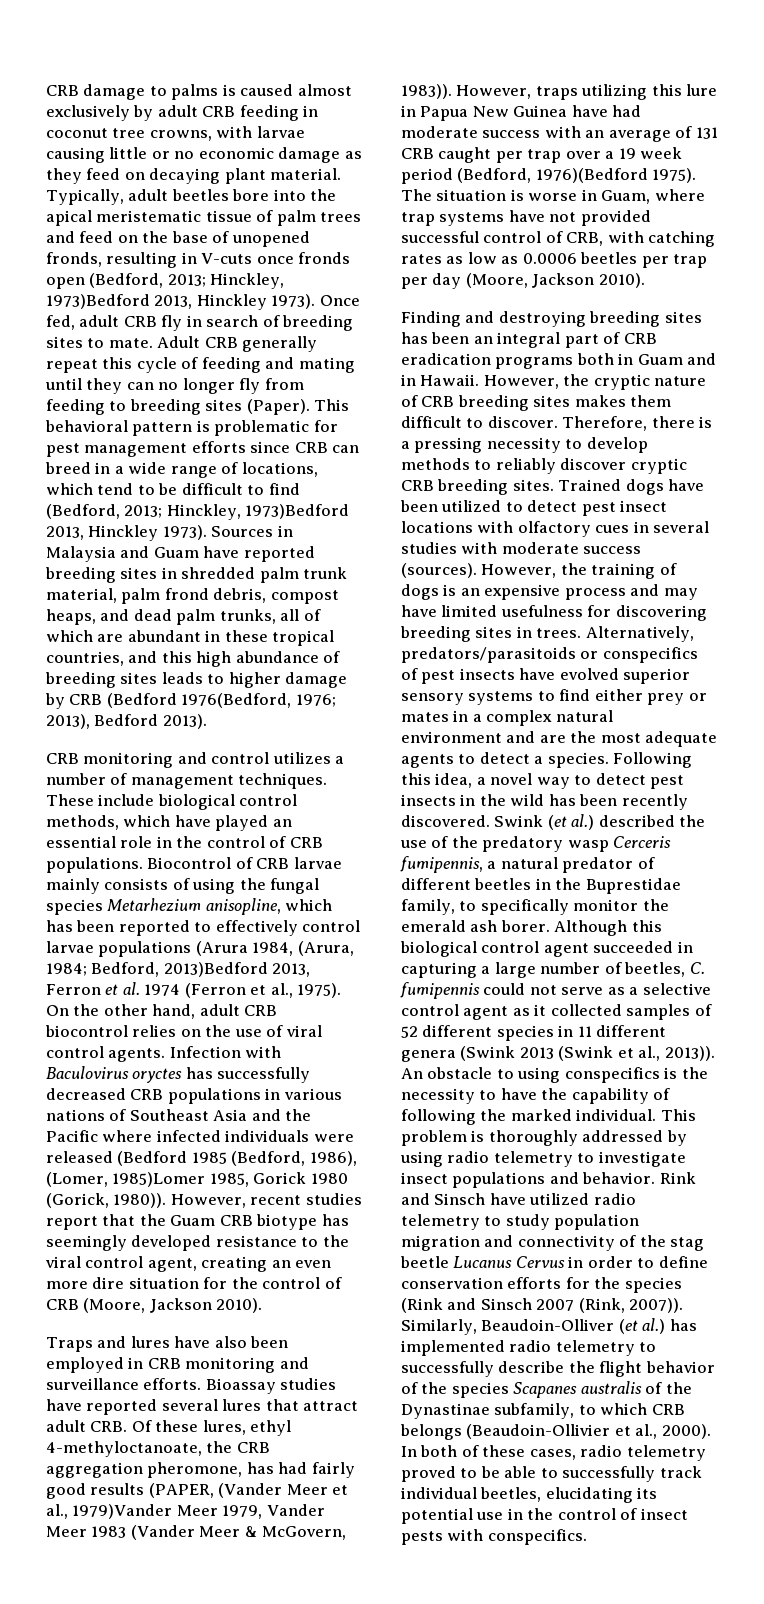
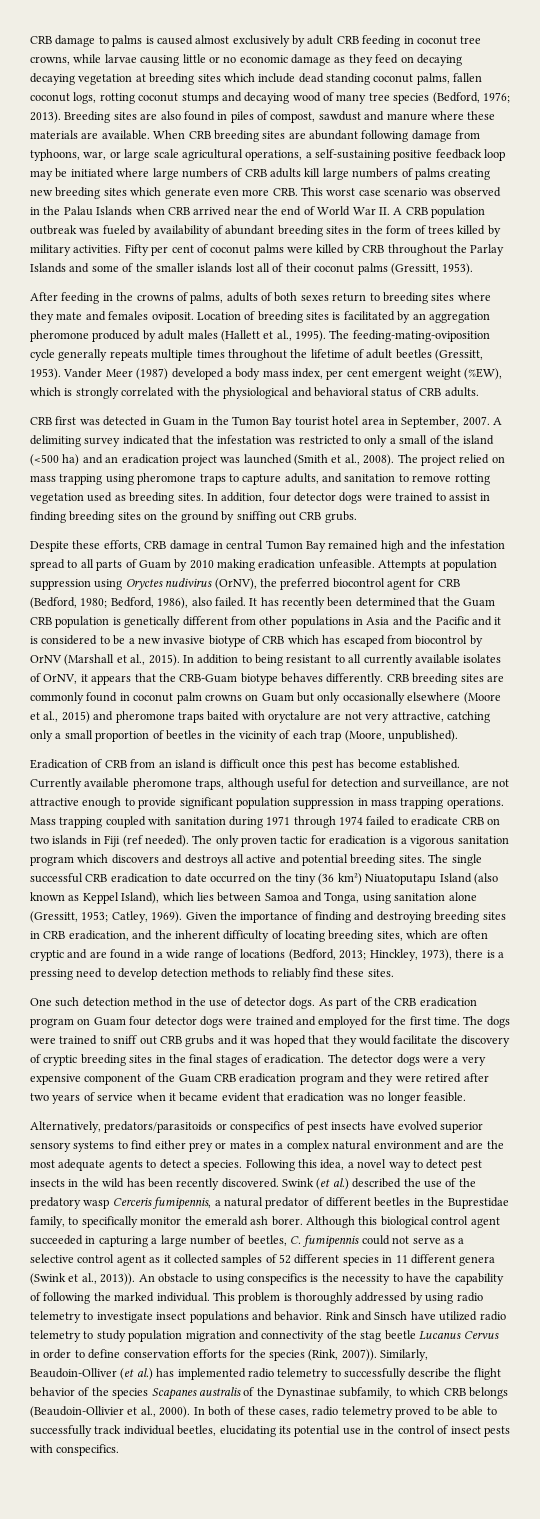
[216,126,253,138] with -> [73,54,102,63] while
[224,168,342,184] [46,189,337,205] [46,210,362,226] [46,231,310,247] [46,252,351,268] [46,273,285,289] [46,294,360,310] [46,315,354,331] [46,336,318,352] [46,357,355,373] [45,378,304,394] [46,399,350,415] [45,420,338,436] [46,441,360,457] [45,462,91,474] plant material. Typically, adult beetles bore into the apical meristematic tissue of palm trees and feed on the base of unopened fronds, resulting in V-cuts once fronds open (Bedford, 2013; Hinckley, 1973)Bedford 2013, Hinckley 1973). Once fed, adult CRB fly in search of breeding sites to mate. Adult CRB generally repeat this cycle of feeding and mating until they can no longer fly from feeding to breeding sites (Paper). This behavioral pattern is problematic for pest management efforts since CRB can breed -> [30,73,483,85] [30,92,510,104] [30,111,496,123] [30,130,481,142] [30,149,506,161] [30,168,491,180] [30,187,501,199] [30,206,485,218] [30,225,501,237] [30,244,505,256] [30,263,474,275] [30,292,491,304] [30,311,490,323] [30,330,490,342] [30,349,484,361] [30,368,502,380] [30,387,479,399] [30,416,502,428] [30,435,495,447] [30,454,505,466] [30,473,490,485] [30,492,491,504] [30,511,357,523] [30,540,505,552] [30,559,497,571] [30,578,460,590] [30,597,495,609] [30,616,502,628] [30,635,483,647] [30,654,502,666] [30,673,504,685] [30,692,501,704] [30,711,490,723] [30,730,458,742] [30,759,460,771] [30,778,510,790] [30,797,504,809] [30,816,500,828] [30,835,509,847] [30,854,482,866] [30,873,498,885] [30,892,477,904] [30,911,506,923] [30,930,488,942] [30,949,142,961] decaying vegetation at breeding sites which include dead standing coconut palms, fallen coconut logs, rotting coconut stumps and decaying wood of many tree species (Bedford, 1976; 2013). Breeding sites are also found in piles of compost, sawdust and manure where these materials are available. When CRB breeding sites are abundant following damage from typhoons, war, or large scale agricultural operations, a self-sustaining positive feedback loop may be initiated where large numbers of CRB adults kill large numbers of palms creating new breeding sites which generate even more CRB. This worst case scenario was observed in the Palau Islands when CRB arrived near the end of World War II. A CRB population outbreak was fueled by availability of abundant breeding sites in the form of trees killed by military activities. Fifty per cent of coconut palms were killed by CRB throughout the Parlay Islands and some of the smaller islands lost all of their coconut palms (Gressitt, 1953). // After feeding in the crowns of palms, adults of both sexes return to breeding sites where they mate and females oviposit. Location of breeding sites is facilitated by an aggregation pheromone produced by adult males (Hallett et al., 1995). The feeding-mating-oviposition cycle generally repeats multiple times throughout the lifetime of adult beetles (Gressitt, 1953). Vander Meer (1987) developed a body mass index, per cent emergent weight (%EW), which is strongly correlated with the physiological and behavioral status of CRB adults. // CRB first was detected in Guam in the Tumon Bay tourist hotel area in September, 2007. A delimiting survey indicated that the infestation was restricted to only a small of the island (<500 ha) and an eradication project was launched (Smith et al., 2008). The project relied on mass trapping using pheromone traps to capture adults, and sanitation to remove rotting vegetation used as breeding sites. In addition, four detector dogs were trained to assist in finding breeding sites on the ground by sniffing out CRB grubs. // Despite these efforts, CRB damage in central Tumon Bay remained high and the infestation spread to all parts of Guam by 2010 making eradication unfeasible. Attempts at population suppression using Oryctes nudivirus (OrNV), the preferred biocontrol agent for CRB (Bedford, 1980; Bedford, 1986), also failed. It has recently been determined that the Guam CRB population is genetically different from other populations in Asia and the Pacific and it is considered to be a new invasive biotype of CRB which has escaped from biocontrol by OrNV (Marshall et al., 2015). In addition to being resistant to all currently available isolates of OrNV, it appears that the CRB-Guam biotype behaves differently. CRB breeding sites are commonly found in coconut palm crowns on Guam but only occasionally elsewhere (Moore et al., 2015) and pheromone traps baited with oryctalure are not very attractive, catching only a small proportion of beetles in the vicinity of each trap (Moore, unpublished). // Eradication of CRB from an island is difficult once this pest has become established. Currently available pheromone traps, although useful for detection and surveillance, are not attractive enough to provide significant population suppression in mass trapping operations. Mass trapping coupled with sanitation during 1971 through 1974 failed to eradicate CRB on two islands in Fiji (ref needed). The only proven tactic for eradication is a vigorous sanitation program which discovers and destroys all active and potential breeding sites. The single successful CRB eradication to date occurred on the tiny (36 km²) Niuatoputapu Island (also known as Keppel Island), which lies between Samoa and Tonga, using sanitation alone (Gressitt, 1953; Catley, 1969). Given the importance of finding and destroying breeding sites in CRB eradication, and the inherent difficulty of locating breeding sites, which are often cryptic and are found
[241,462,318,477] [46,483,300,495] [46,504,350,520] [46,525,293,541] [46,546,315,562] [45,567,348,583] [46,588,339,604] [46,609,321,625] [46,630,335,646] [46,651,341,667] [45,672,348,688] [45,693,336,709] [46,714,207,729] [46,752,345,768] [46,773,328,789] [46,794,298,810] [46,815,292,831] [46,836,323,848] [46,857,342,873] [46,878,320,894] [46,898,333,915] [46,920,361,936] [46,941,354,957] [46,962,311,977] [46,982,342,998] [46,1004,278,1019] [45,1025,322,1037] [46,1046,282,1062] [46,1066,311,1083] [46,1088,342,1104] [46,1109,312,1121] [46,1130,354,1142] [46,1151,357,1166] [46,1172,348,1187] [46,1193,362,1208] [46,1214,349,1230] [46,1235,349,1251] [45,1256,332,1272] [46,1277,342,1289] [46,1298,263,1313] [46,1336,289,1352] [46,1357,309,1373] [46,1378,337,1394] [46,1399,359,1415] [46,1420,292,1436] [46,1441,270,1457] [46,1462,355,1478] [46,1483,349,1499] [46,1504,325,1519] [46,1525,347,1540] [401,84,718,100] [401,105,642,121] [401,126,718,142] [401,147,683,163] [401,168,697,184] [401,189,705,204] [401,210,651,226] [401,231,716,247] [401,252,708,268] [401,273,645,289] [401,311,702,327] [401,332,657,348] [401,353,717,369] [401,374,707,390] [401,395,672,411] [401,416,648,431] locations, which tend to be difficult to find (Bedford, 2013; Hinckley, 1973)Bedford 2013, Hinckley 1973). Sources in Malaysia and Guam have reported breeding sites in shredded palm trunk material, palm frond debris, compost heaps, and dead palm trunks, all of which are abundant in these tropical countries, and this high abundance of breeding sites leads to higher damage by CRB (Bedford 1976(Bedford, 1976; 2013), Bedford 2013). // CRB monitoring and control utilizes a number of management techniques. These include biological control methods, which have played an essential role in the control of CRB populations. Biocontrol of CRB larvae mainly consists of using the fungal species Metarhezium anisopline, which has been reported to effectively control larvae populations (Arura 1984, (Arura, 1984; Bedford, 2013)Bedford 2013, Ferron et al. 1974 (Ferron et al., 1975). On the other hand, adult CRB biocontrol relies on the use of viral control agents. Infection with Baculovirus oryctes has successfully decreased CRB populations in various nations of Southeast Asia and the Pacific where infected individuals were released (Bedford 1985 (Bedford, 1986), (Lomer, 1985)Lomer 1985, Gorick 1980 (Gorick, 1980)). However, recent studies report that the Guam CRB biotype has seemingly developed resistance to the viral control agent, creating an even more dire situation for the control of CRB (Moore, Jackson 2010). // Traps and lures have also been employed in CRB monitoring and surveillance efforts. Bioassay studies have reported several lures that attract adult CRB. Of these lures, ethyl 4-methyloctanoate, the CRB aggregation pheromone, has had fairly good results (PAPER, (Vander Meer et al., 1979)Vander Meer 1979, Vander Meer 1983 (Vander Meer & McGovern, 1983)). However, traps utilizing this lure in Papua New Guinea have had moderate success with an average of 131 CRB caught per trap over a 19 week period (Bedford, 1976)(Bedford 1975). The situation is worse in Guam, where trap systems have not provided successful control of CRB, with catching rates as low as 0.0006 beetles per trap per day (Moore, Jackson 2010). // Finding and destroying breeding sites has been an integral part of CRB eradication programs both in Guam and in Hawaii. However, the cryptic nature of CRB breeding sites makes them difficult to discover. Therefore, -> [240,949,452,961] locations (Bedford, 2013; Hinckley, 1973),
[486,437,561,453] necessity -> [76,968,103,978] need
(648, 445) none -> [160,968,208,978] detection
[560,458,687,474] [401,479,705,495] [400,500,668,516] [401,521,710,537] [401,542,642,554] [401,563,677,579] [401,584,698,600] [401,605,707,621] [400,626,582,642] discover cryptic CRB breeding sites. Trained dogs have been utilized to detect pest insect locations with olfactory cues in several studies with moderate success (sources). However, the training of dogs is an expensive process and may have limited usefulness for discovering breeding sites in trees. -> [313,968,394,978] [30,997,477,1009] [30,1016,510,1028] [30,1035,510,1047] [30,1054,486,1066] [30,1073,489,1085] [30,1092,466,1104] find these sites. // One such detection method in the use of detector dogs. As part of the CRB eradication program on Guam four detector dogs were trained and employed for the first time. The dogs were trained to sniff out CRB grubs and it was hoped that they would facilitate the discovery of cryptic breeding sites in the final stages of eradication. The detector dogs were a very expensive component of the Guam CRB eradication program and they were retired after two years of service when it became evident that eradication was no longer feasible. //
[519,1046,614,1061] 2013 (Swink -> (66, 1279) none
[401,1298,575,1313] (Rink and Sinsch 2007 -> (305, 1355) none

